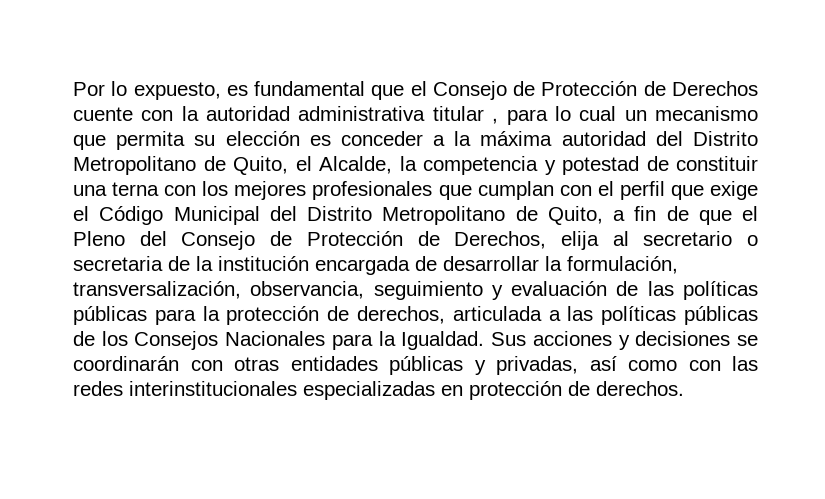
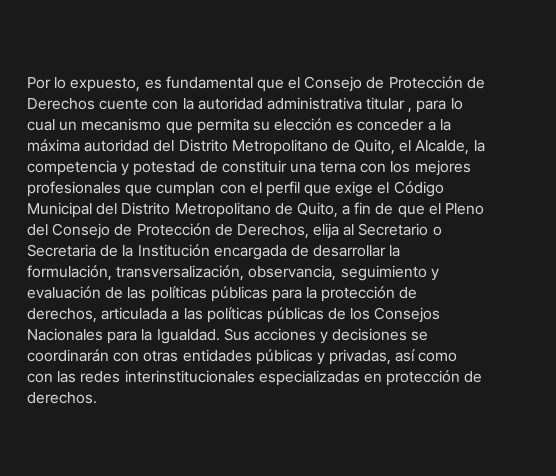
[643,231,758,246] [73,256,163,271] secretario o secretaria -> [358,223,442,236] [27,244,96,257] Secretario o Secretaria
[218,256,309,271] institución -> [137,244,210,257] Institución

